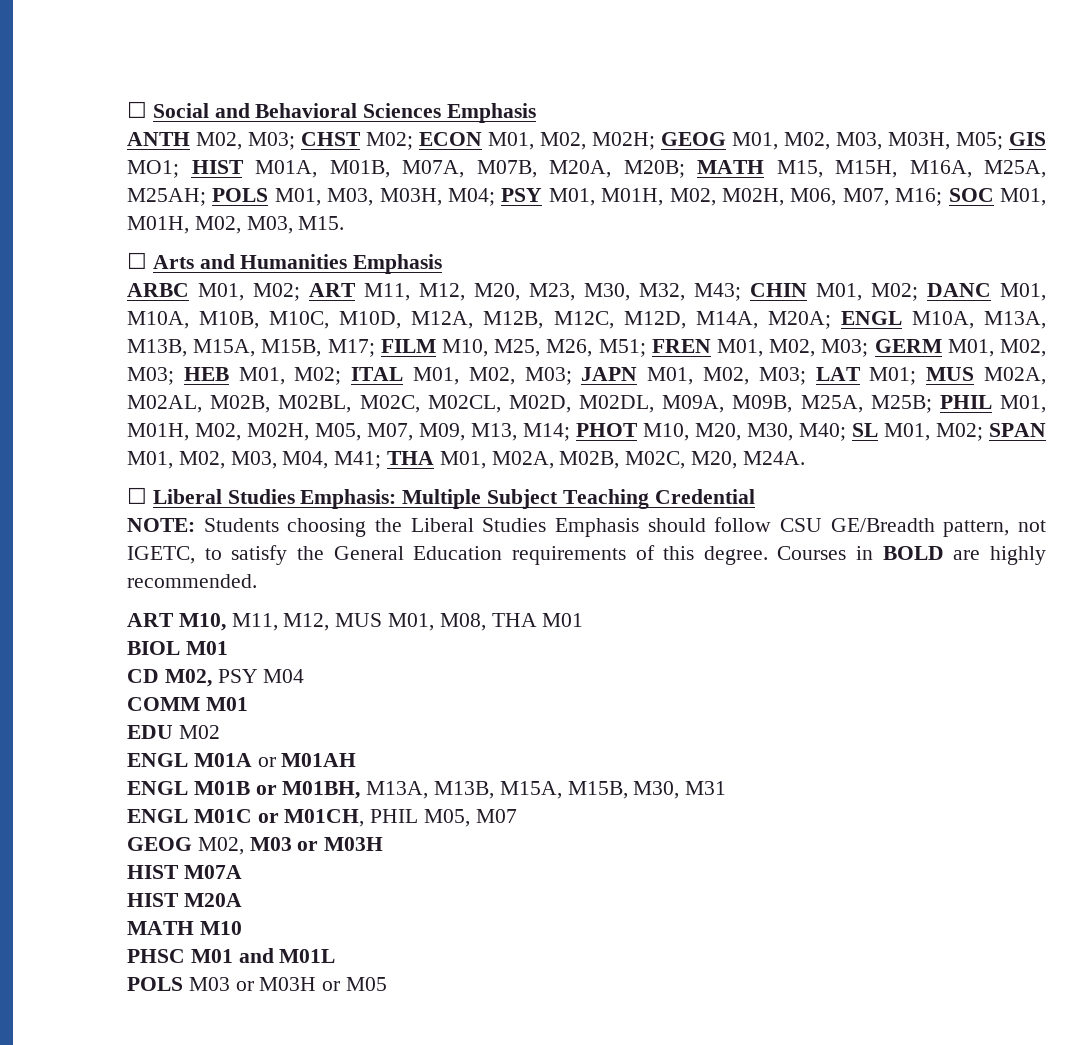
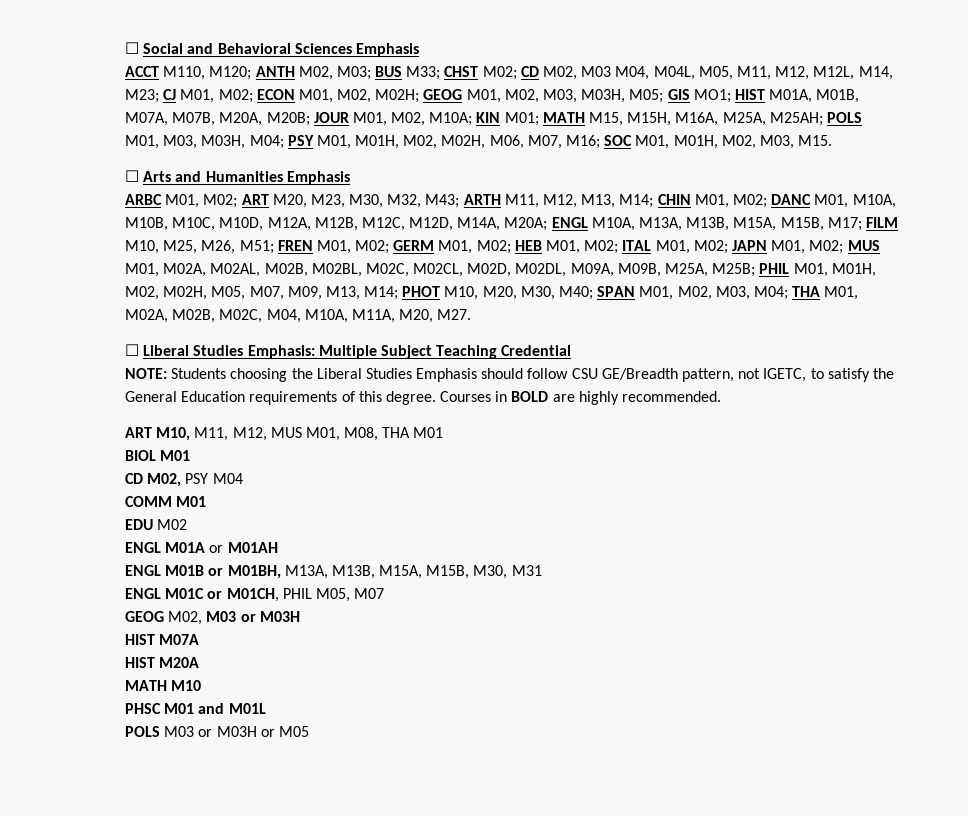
[126,132,361,150] ANTH M02, M03; CHST -> [124,66,893,80] [124,89,215,103] ACCT M110, M120; ANTH M02, M03; BUS M33; CHST M02; CD M02, M03 M04, M04L, M05, M11, M12, M12L, M14, M23; CJ M01,
(685, 169) none -> [313,112,539,126] JOUR M01, M02, M10A; KIN M01;
[363,283,465,301] M11, M12, -> (269, 199) none
(741, 292) none -> [463,194,654,208] ARTH M11, M12, M13, M14;
[769,339,1047,357] [126,367,174,385] M02, M03; GERM M01, M02, M03; -> [355,240,511,254] M02; GERM M01, M02;
[468,367,975,385] M02, M03; JAPN M01, M02, M03; LAT M01; MUS -> [693,240,880,254] [124,263,159,277] M02; JAPN M01, M02; MUS M01,
[851,423,983,441] SL M01, M02; -> (594, 293) none
[282,451,382,469] M04, M41; -> [753,286,788,300] M04;
[691,451,805,469] M20, M24A. -> [266,309,472,323] M04, M10A, M11A, M20, M27.

